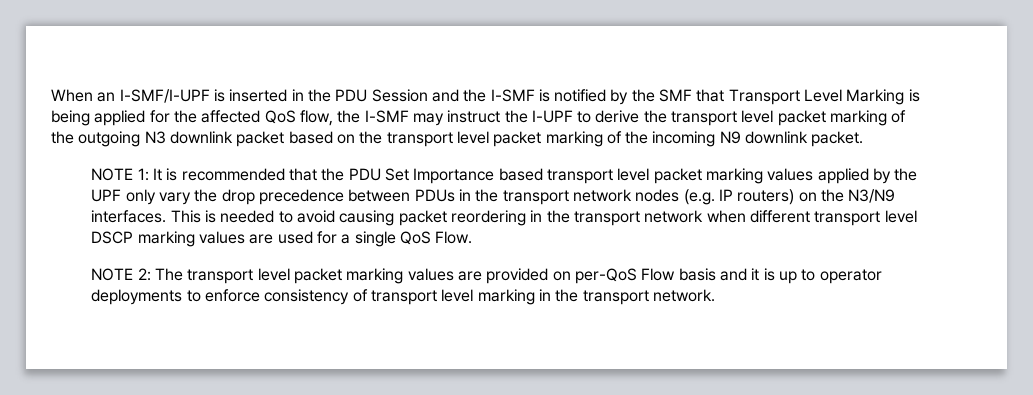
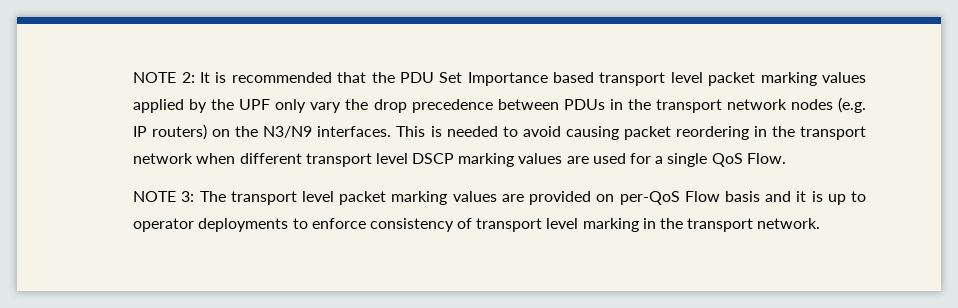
[51,89,920,105] [51,110,907,126] [51,131,864,147] [91,168,149,181] When an I-SMF/I-UPF is inserted in the PDU Session and the I-SMF is notified by the SMF that Transport Level Marking is being applied for the affected QoS flow, the I-SMF may instruct the I-UPF to derive the transport level packet marking of the outgoing N3 downlink packet based on the transport level packet marking of the incoming N9 downlink packet. // NOTE 1: -> [133,72,195,83] NOTE 2:
[137,268,151,281] 2: -> [181,191,195,202] 3:

